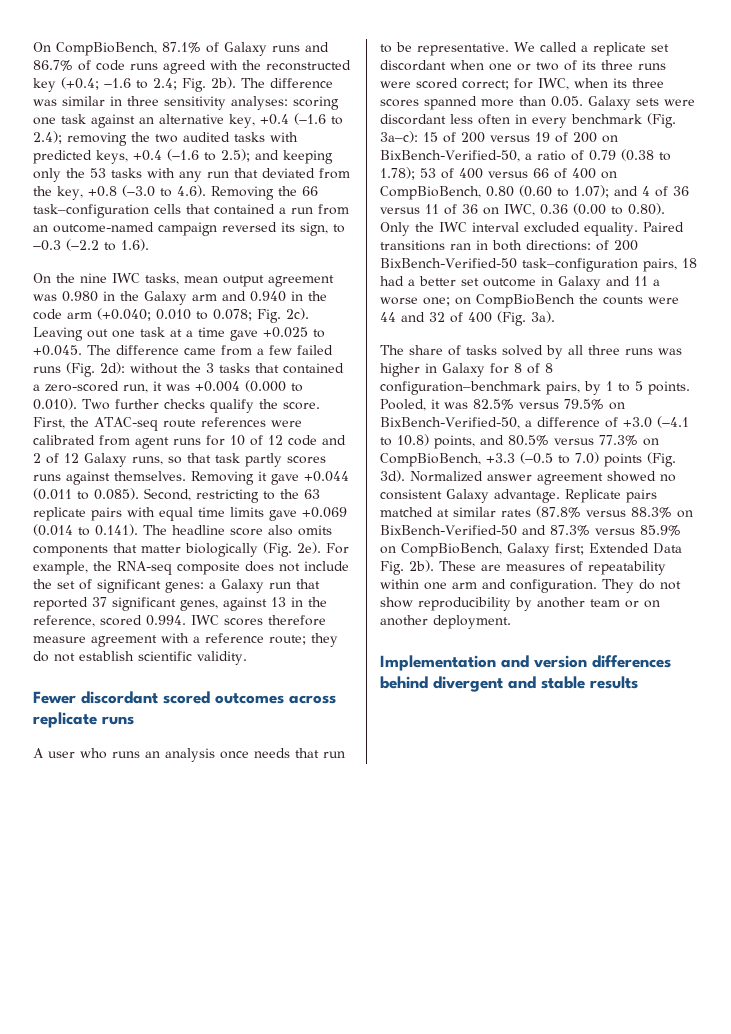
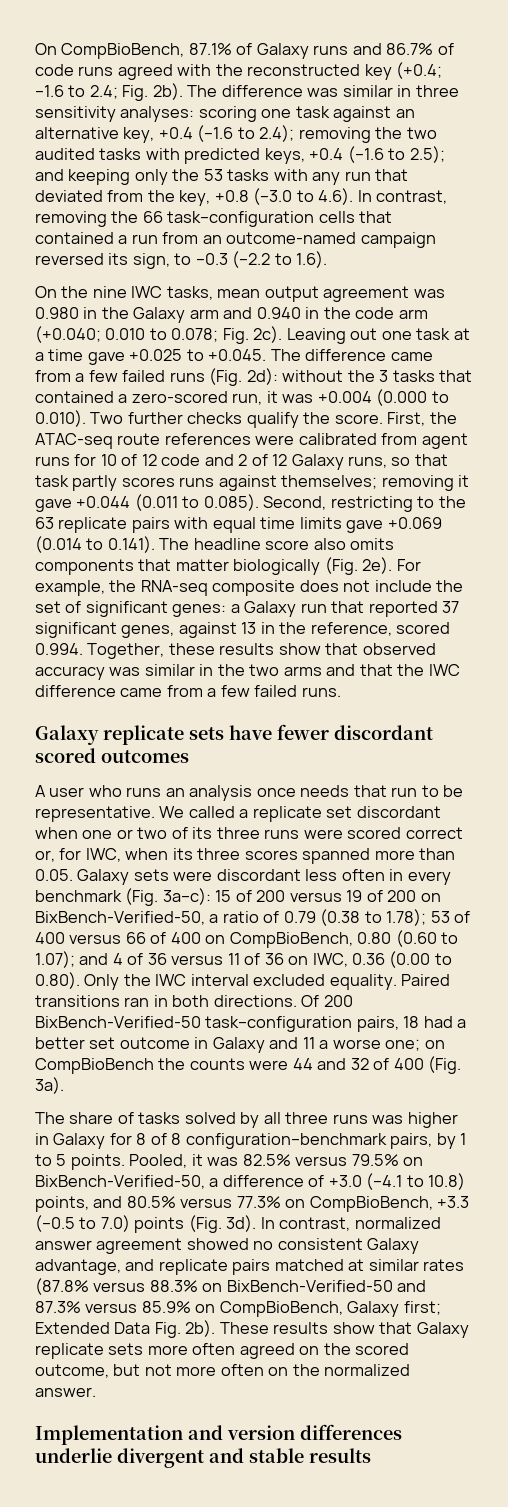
[210,186,274,200] Removing -> [357,190,448,204] [35,211,107,227] In contrast, removing
[114,471,254,485] themselves. Removing -> [281,475,454,491] themselves; removing
[191,615,326,626] [33,633,338,647] [33,651,247,665] [33,691,76,704] IWC scores therefore measure agreement with a reference route; they do not establish scientific validity. // Fewer -> [87,643,436,659] [35,664,460,680] [35,685,341,697] [35,724,329,745] Together, these results show that observed accuracy was similar in the two arms and that the IWC difference came from a few failed runs. // Galaxy replicate sets have fewer
[289,695,336,704] [33,712,134,728] across replicate runs -> (189, 756) none
[462,80,509,90] correct; -> [405,827,463,839] [35,850,55,862] correct or,
[526,240,609,251] directions: of -> [213,995,320,1007] directions. Of
[410,471,483,482] Normalized -> [260,1217,441,1231] In contrast, normalized
[494,489,621,503] advantage. Replicate -> [35,1259,228,1275] advantage, and replicate
[481,561,666,575] [380,579,681,593] [380,597,660,611] [380,615,511,629] are measures of repeatability within one arm and configuration. They do not show reproducibility by another team or on another deployment. -> [273,1322,469,1338] [35,1343,410,1359] [35,1364,411,1378] [35,1387,96,1397] results show that Galaxy replicate sets more often agreed on the scored outcome, but not more often on the normalized answer.
[380,676,428,689] behind -> [35,1448,112,1463] underlie

